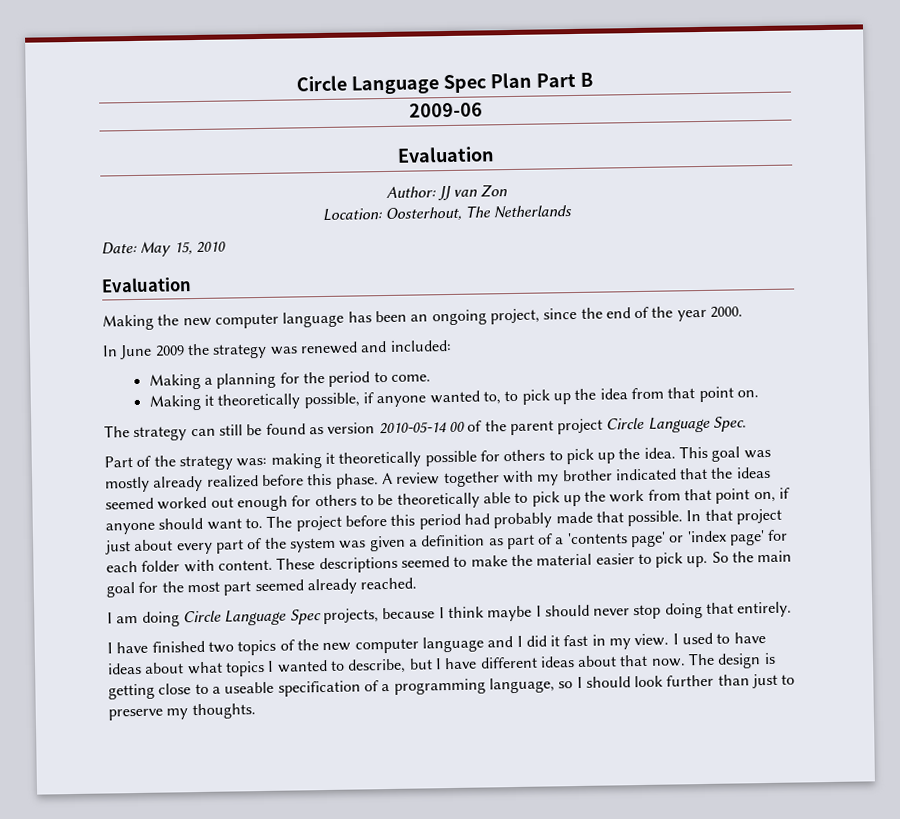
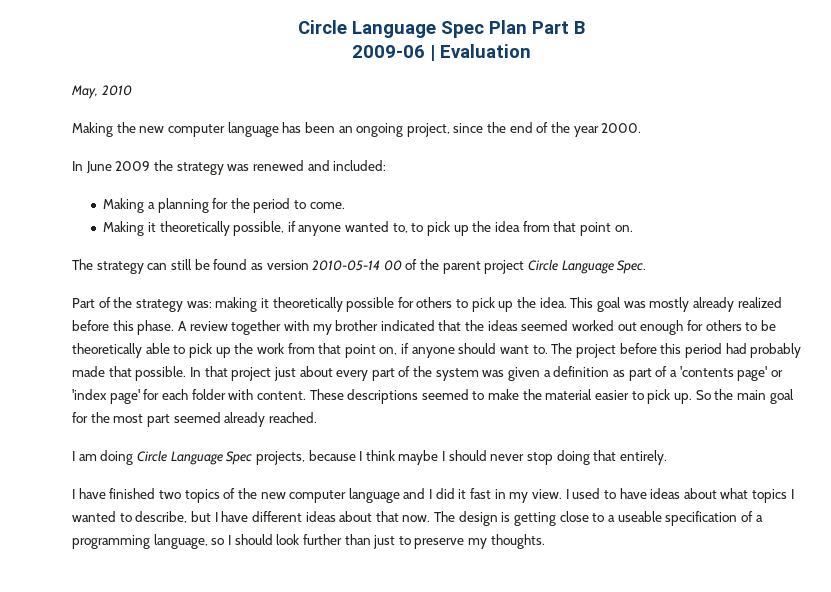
[397,146,495,163] [385,184,509,201] [321,205,573,222] [101,241,193,257] // Evaluation // Author: JJ van Zon // Location: Oosterhout, The Netherlands // Date: May 15, -> [430,44,531,61] [71,85,98,99] | Evaluation // May,
[101,277,192,293] // Evaluation -> (132, 90) none

